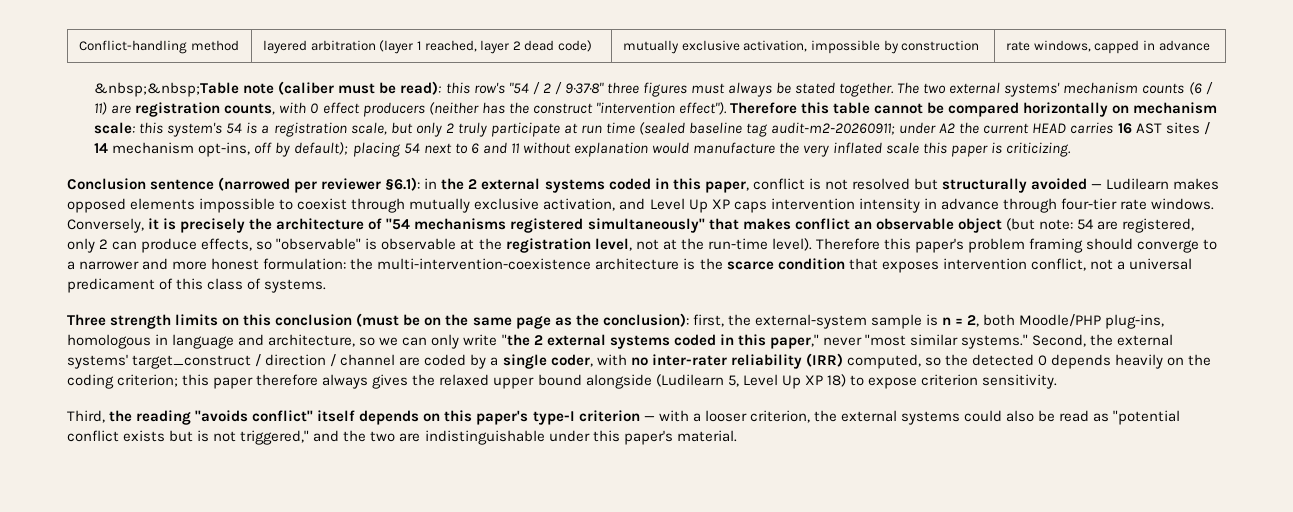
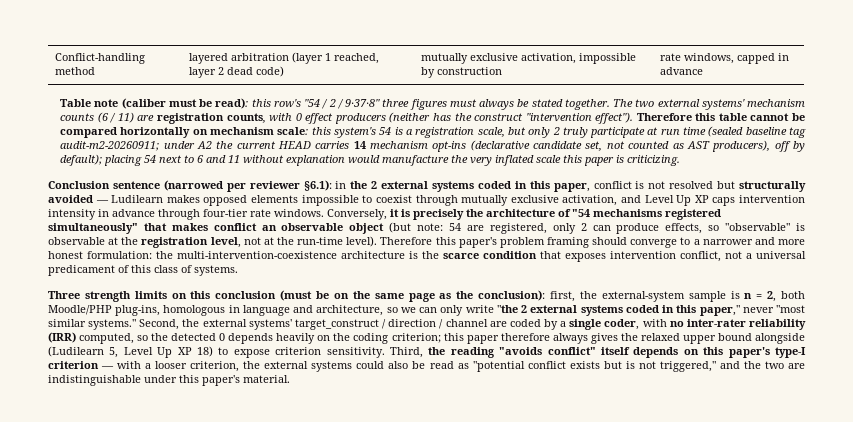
[94,82,240,97] &nbsp;&nbsp;Table -> [60,99,92,107] Table
[1117,122,1210,135] [94,142,251,157] 16 AST sites / 14 mechanism opt-ins, -> [353,140,771,152] 14 mechanism opt-ins (declarative candidate set, not counted as AST producers),
(1058, 381) // -> (385, 352) none

